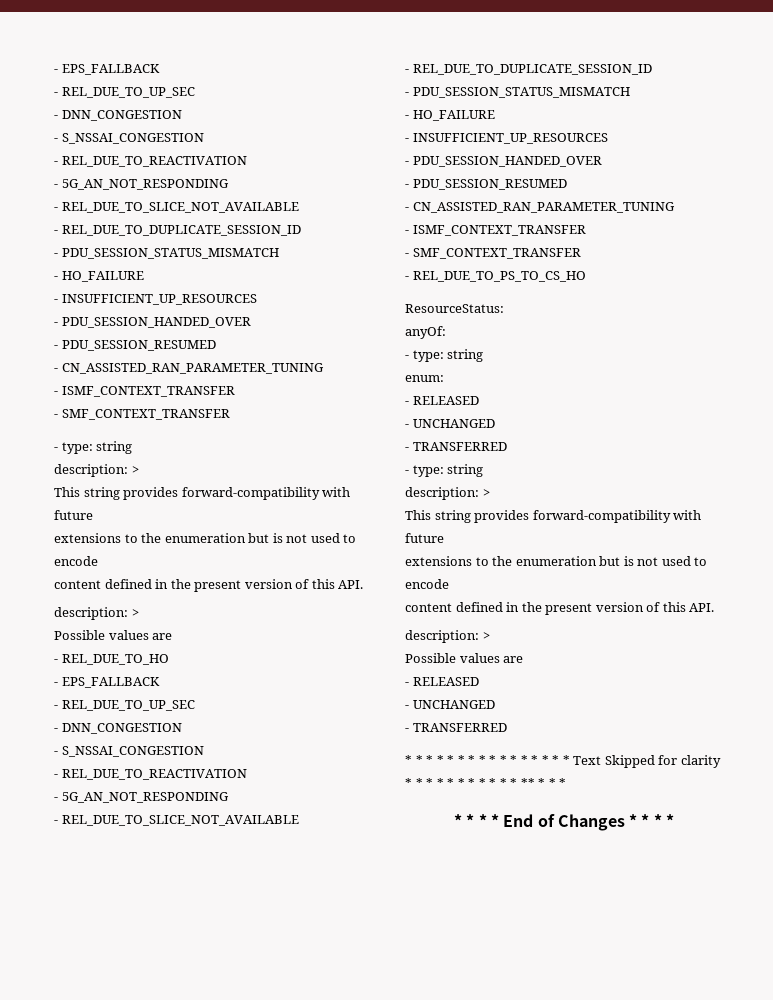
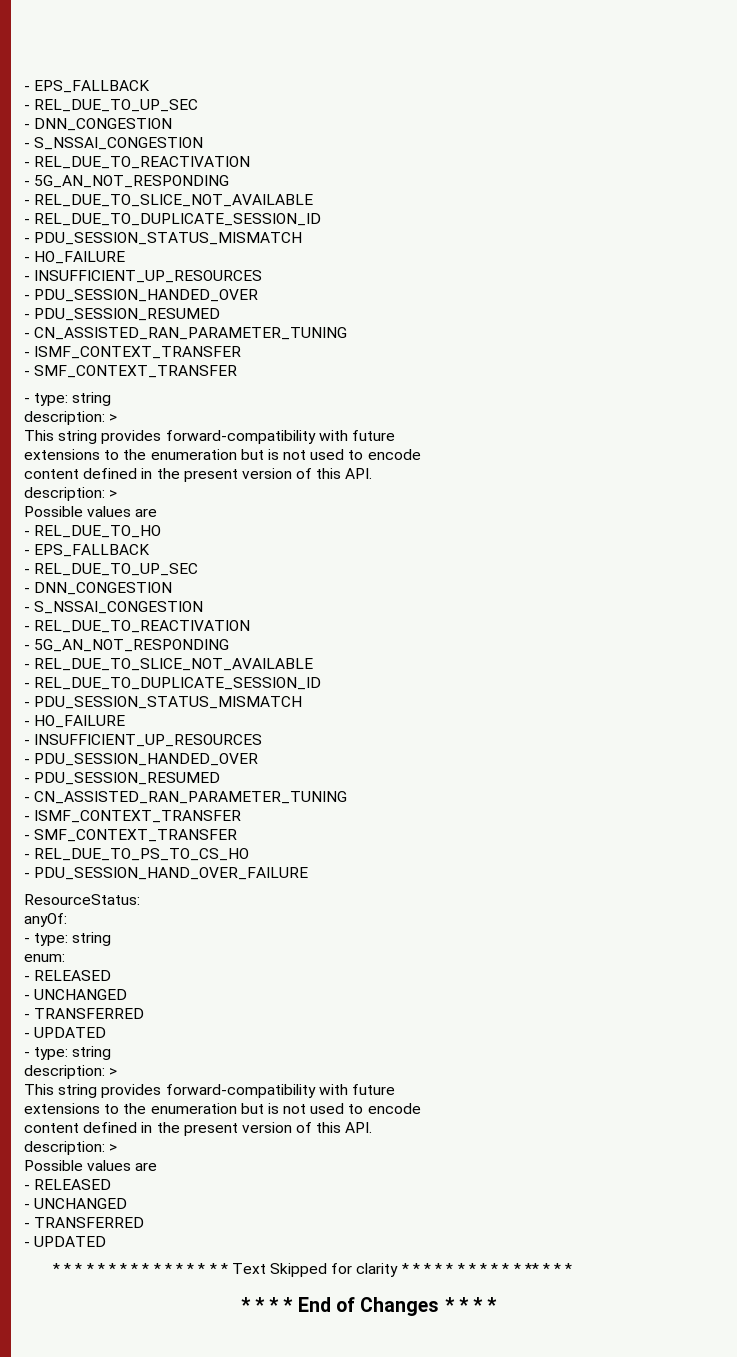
(586, 276) none -> [24,867,309,880] // - PDU_SESSION_HAND_OVER_FAILURE
(507, 446) none -> [24,1027,107,1038] // - UPDATED
(507, 727) none -> [24,1236,107,1247] // - UPDATED

